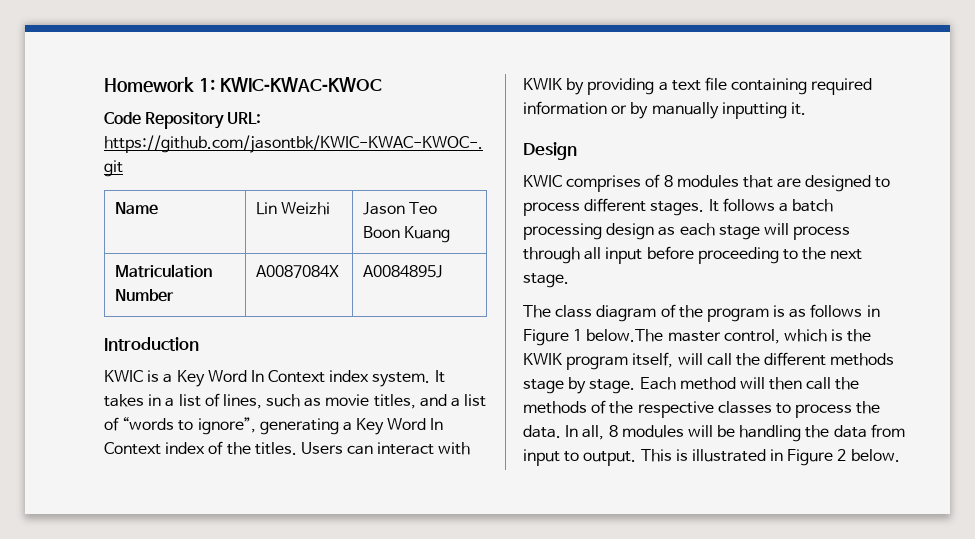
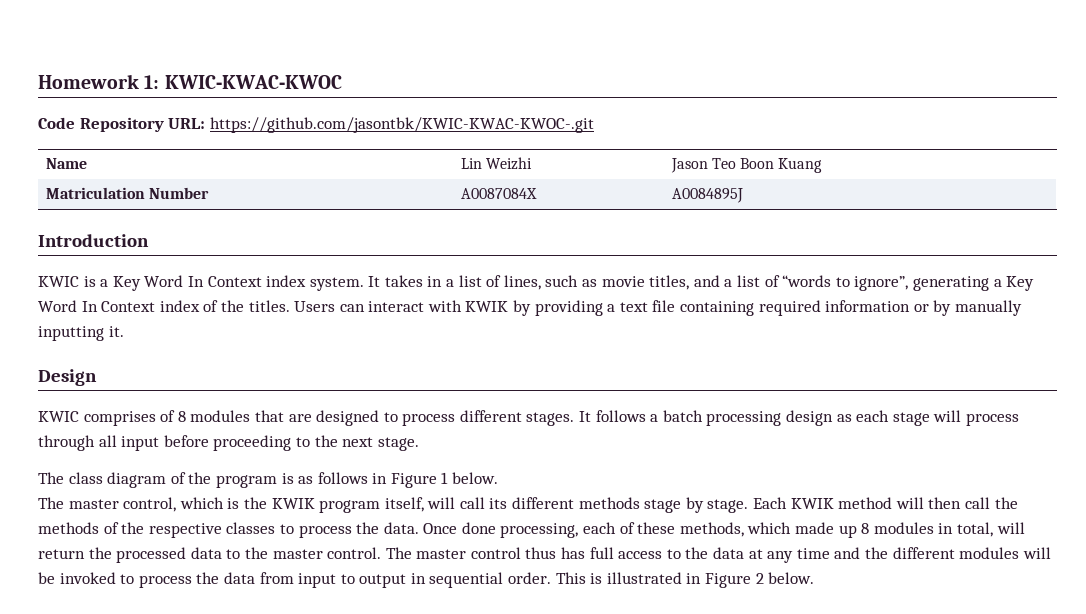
[586,329,664,342] below.The -> [452,472,499,484] [38,497,64,509] below. // The
[735,353,760,366] the -> [489,498,508,509] its
(676, 383) none -> [790,498,834,509] KWIK
[565,425,802,442] In all, 8 modules will be handling -> [423,522,1025,538] [38,547,1051,563] [38,572,192,588] Once done processing, each of these methods, which made up 8 modules in total, will return the processed data to the master control. The master control thus has full access to the data at any time and the different modules will be invoked to process
[583,451,637,466] output. -> [359,572,552,588] output in sequential order.

